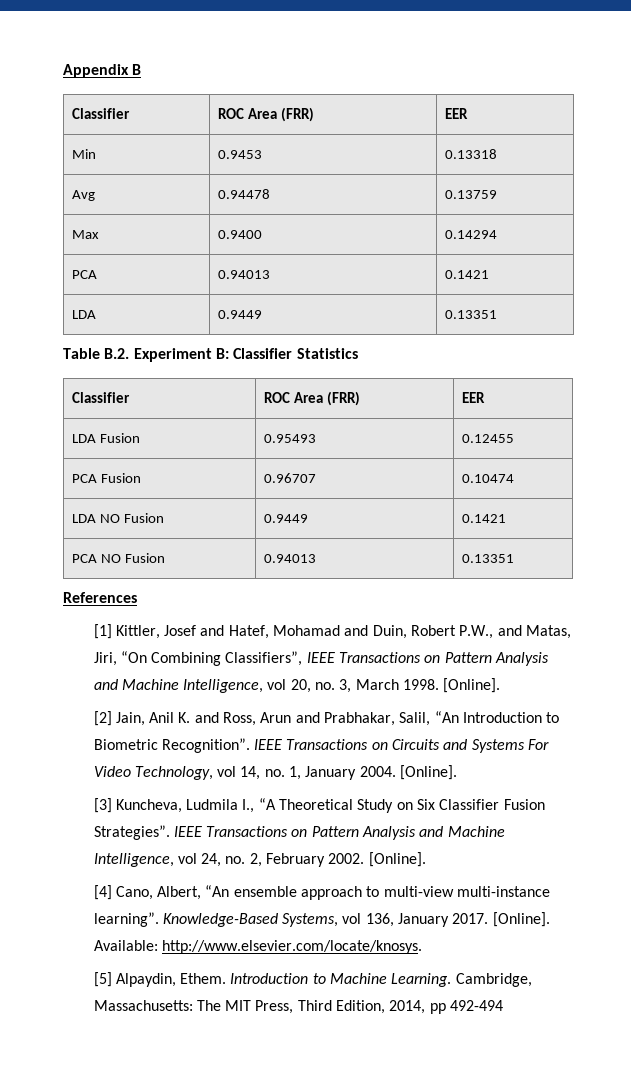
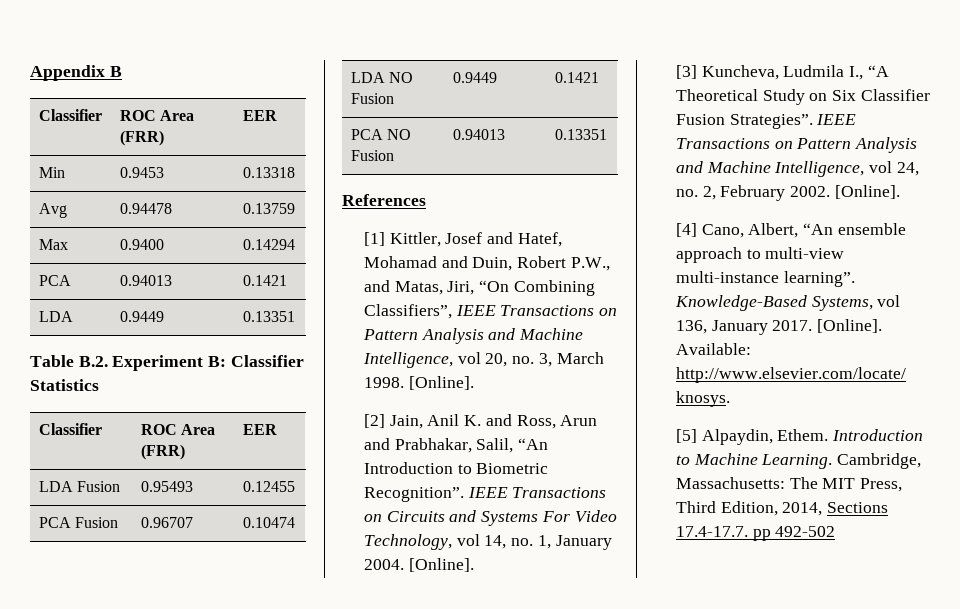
[429,1000,504,1014] pp 492-494 -> [827,502,889,513] [675,526,836,541] Sections 17.4-17.7. pp 492-502

